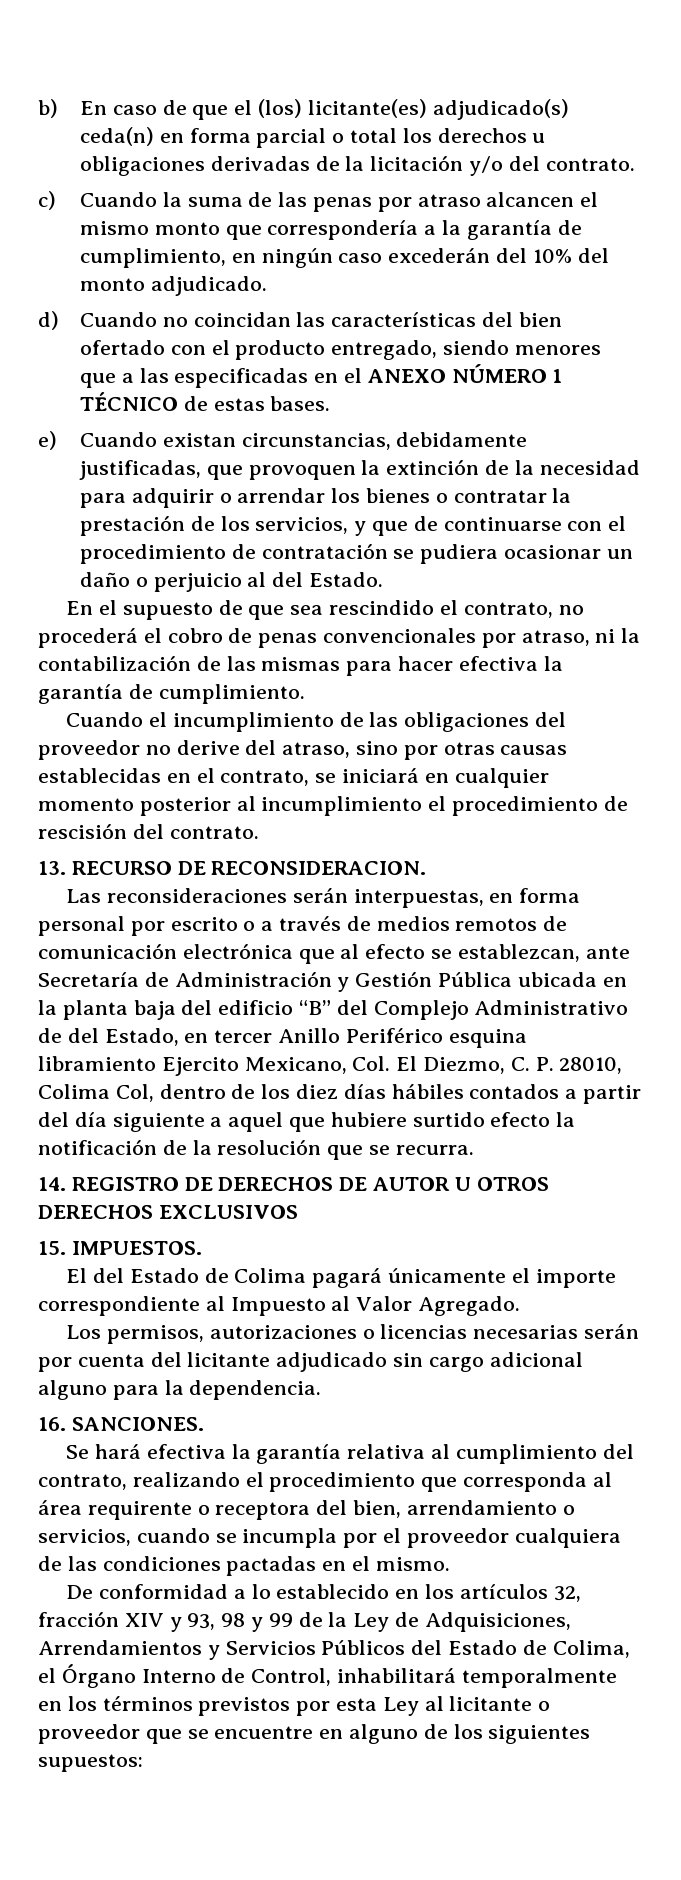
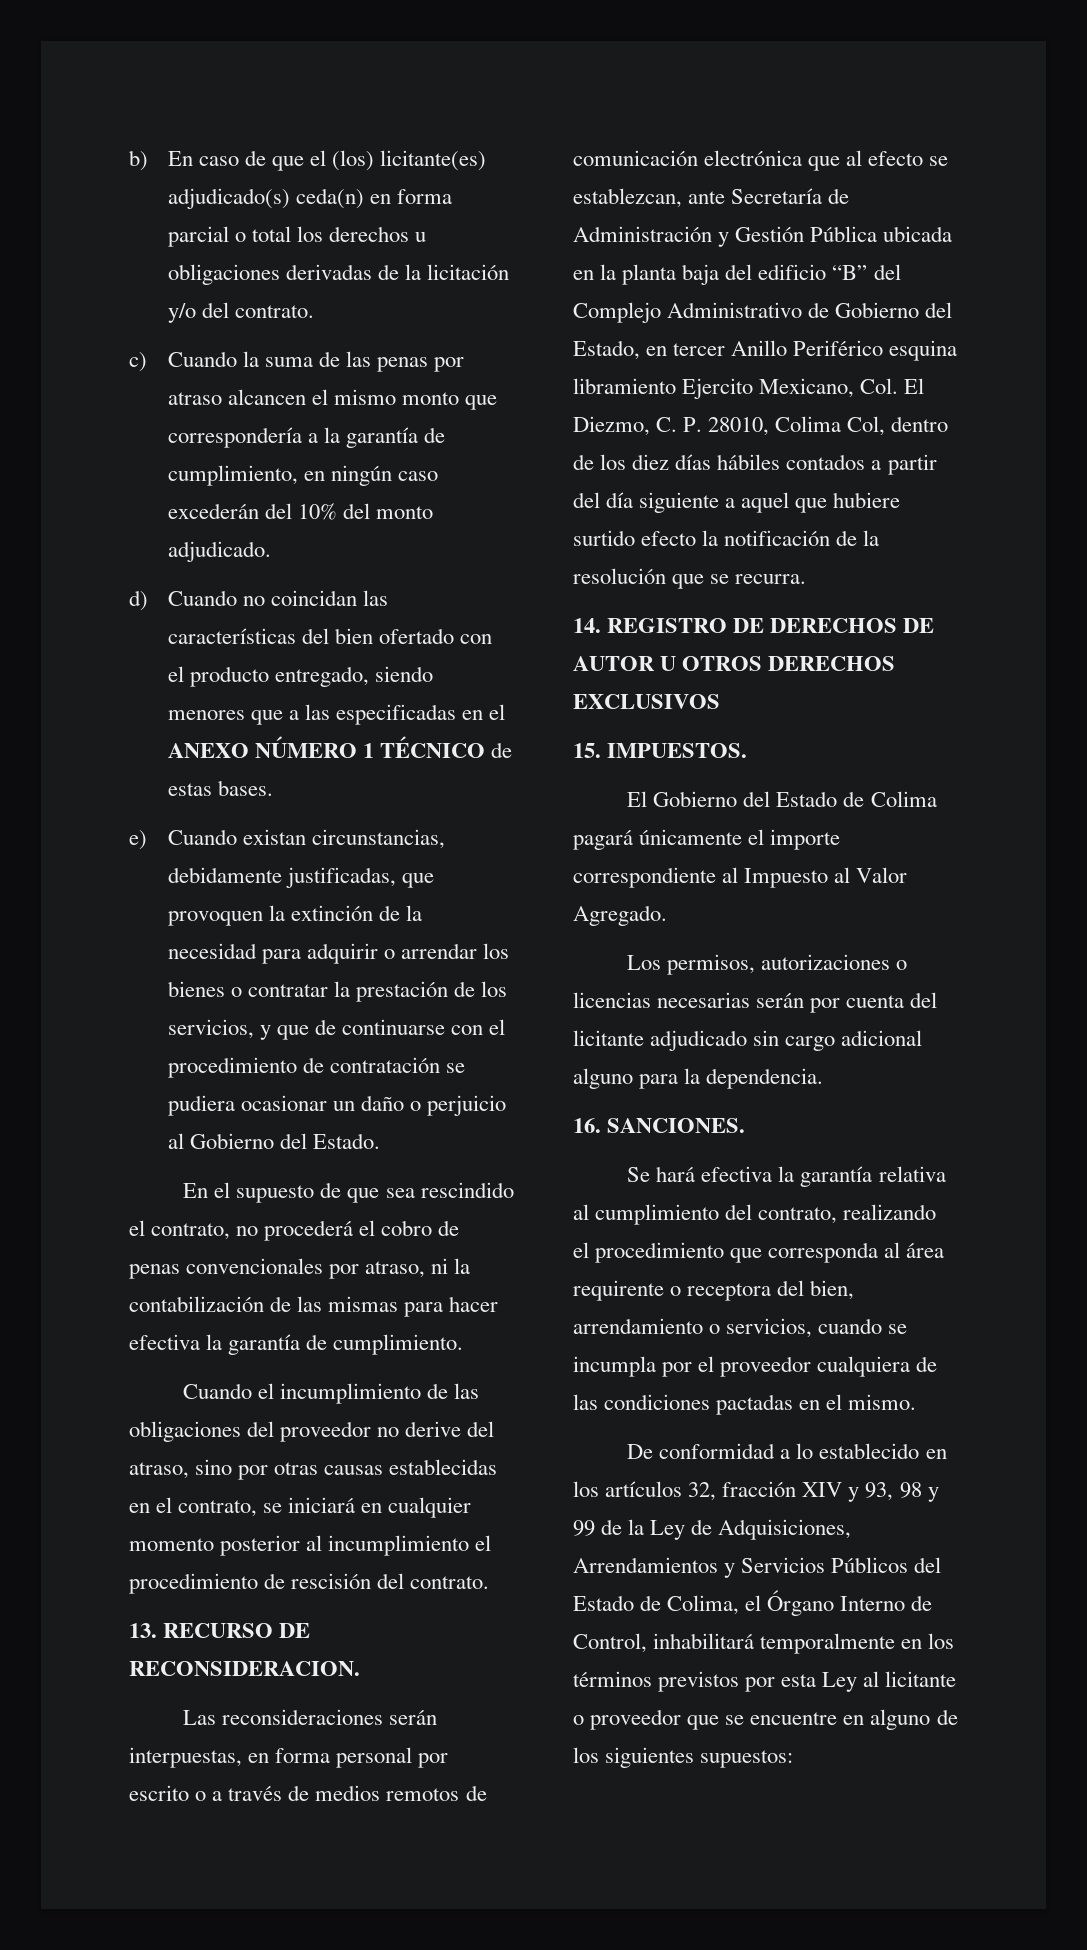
(267, 579) none -> [189,1133,274,1149] Gobierno
(62, 1035) none -> [835,302,920,318] Gobierno
(88, 1275) none -> [653,791,738,807] Gobierno

